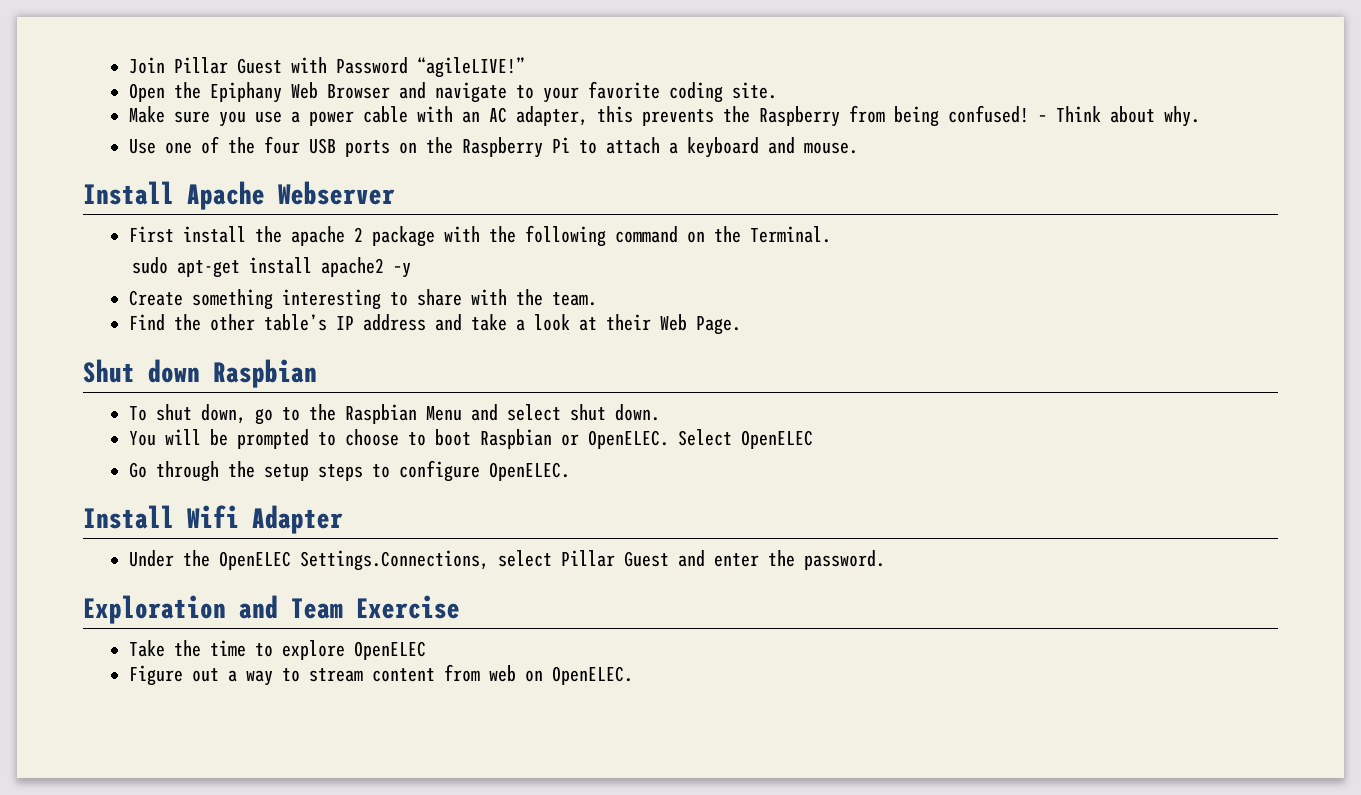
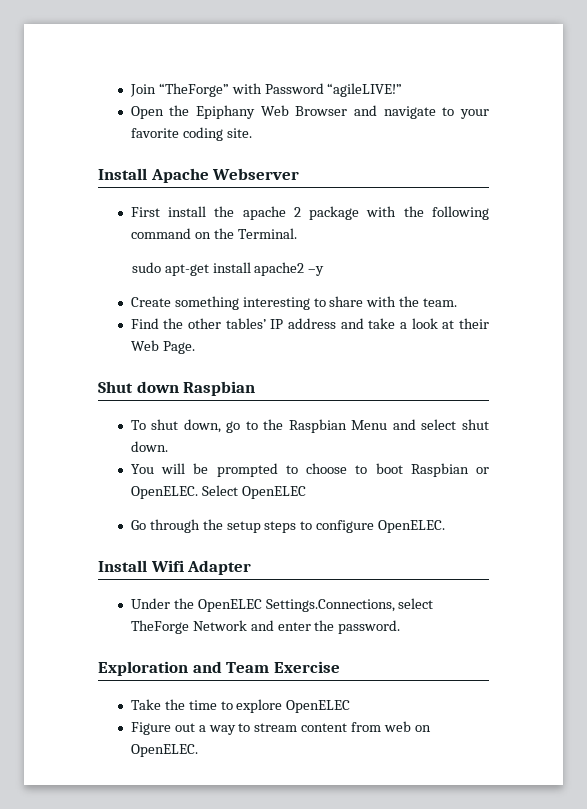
[174,57,283,74] Pillar Guest -> [158,83,229,97] “TheForge”
[129,105,1201,127] [129,136,859,158] // Make sure you use a power cable with an AC adapter, this prevents the Raspberry from being confused! – Think about why. // Use one of the four USB ports on the Raspberry Pi to attach a keyboard and mouse. -> (252, 133) none
[264,314,328,331] table’s -> [225,318,266,329] tables’
[561,550,670,567] Pillar Guest -> [130,620,247,634] TheForge Network

